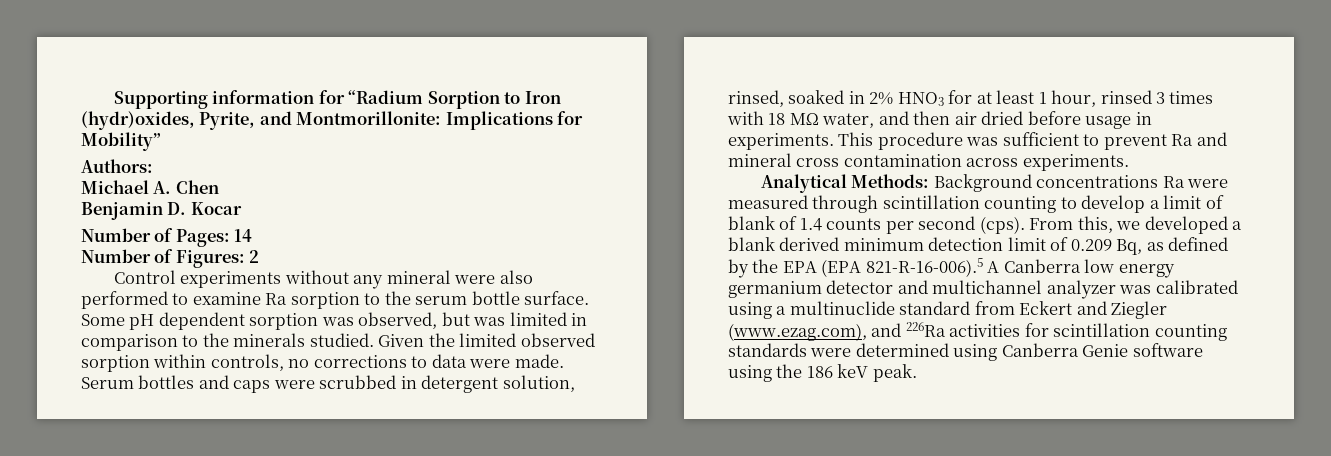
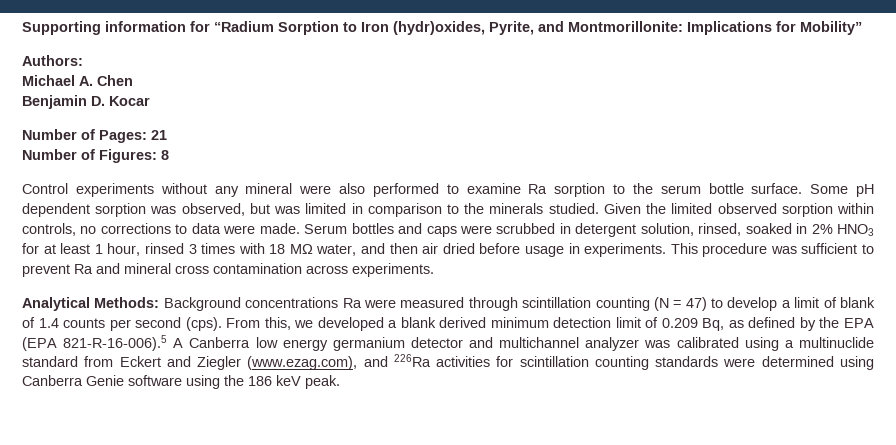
[234,229,253,242] 14 -> [151,130,167,140] 21
[249,250,260,263] 2 -> [161,150,169,160] 8
(1057, 204) none -> [653,297,707,311] (N = 47)

